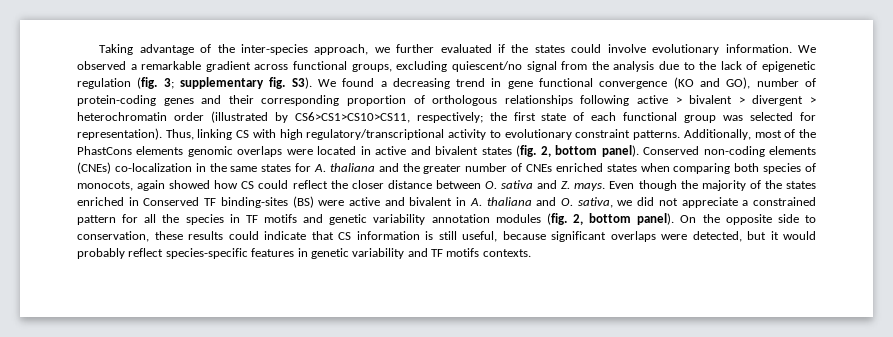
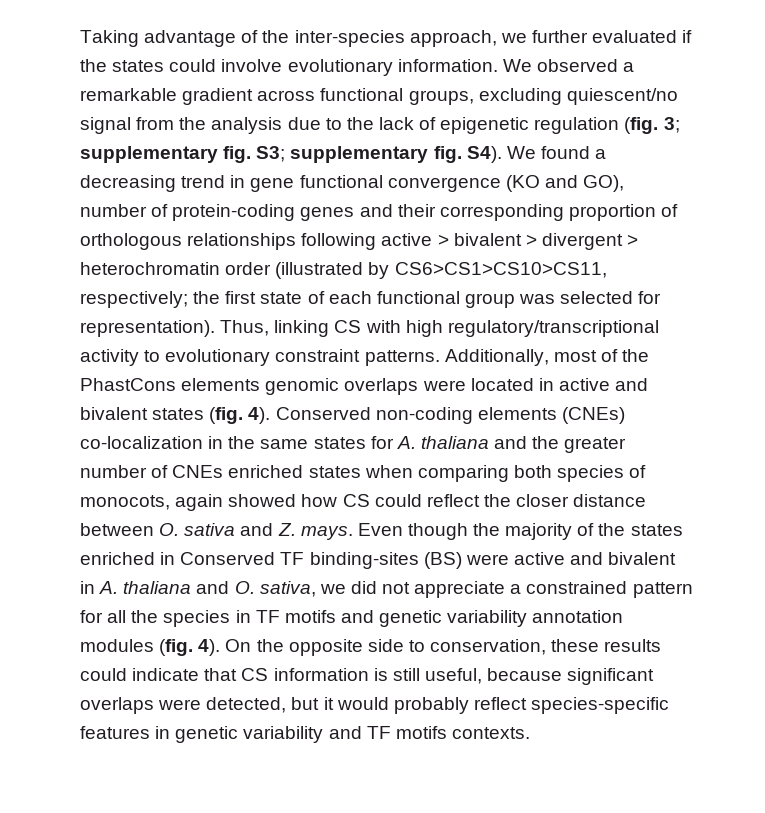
[291,77,312,89] S3). -> [256,146,502,163] S3; supplementary fig. S4).
[540,145,639,157] 2, bottom panel). -> [248,407,271,424] 4).
[573,213,675,225] 2, bottom panel). -> [198,639,221,656] 4).

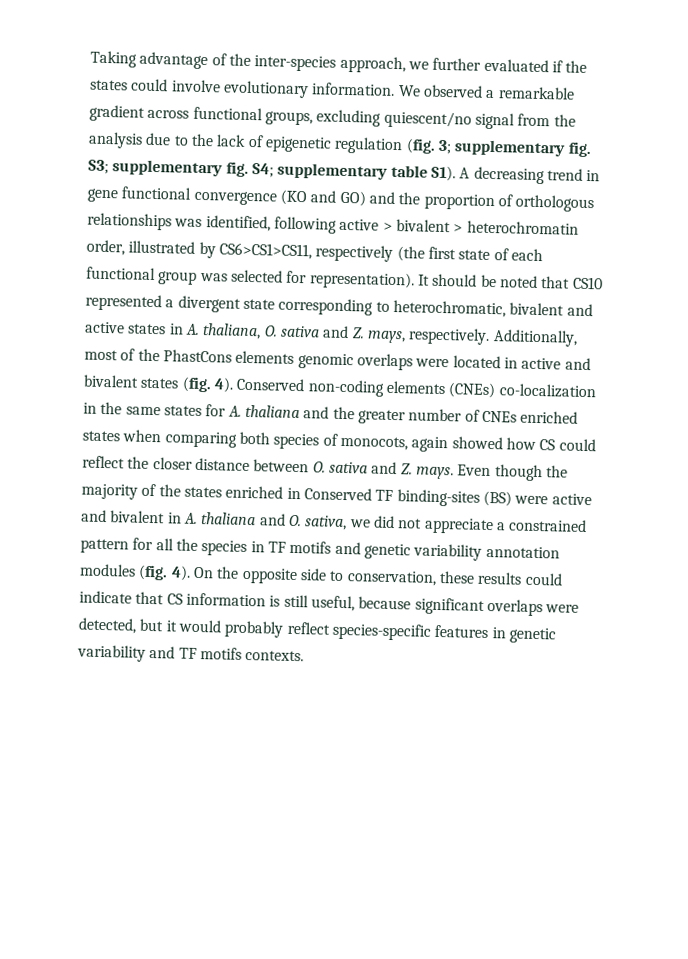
[466,146,607,163] S4). We found a -> [251,162,471,182] S4; supplementary table S1). A
[583,175,625,192] [80,204,564,221] GO), number of protein-coding genes and their corresponding -> [339,190,421,207] GO) and the
(297, 241) none -> [174,215,271,232] was identified,
[541,233,639,250] [80,262,607,279] [80,291,221,308] divergent > heterochromatin order (illustrated by CS6>CS1>CS10>CS11, respectively; the -> [466,220,579,235] [86,239,425,262] heterochromatin order, illustrated by CS6>CS1>CS11, respectively (the
[220,320,659,337] [80,349,440,366] Thus, linking CS with high regulatory/transcriptional activity to evolutionary constraint patterns. -> [417,273,603,290] [85,293,593,318] [84,321,491,345] It should be noted that CS10 represented a divergent state corresponding to heterochromatic, bivalent and active states in A. thaliana, O. sativa and Z. mays, respectively.

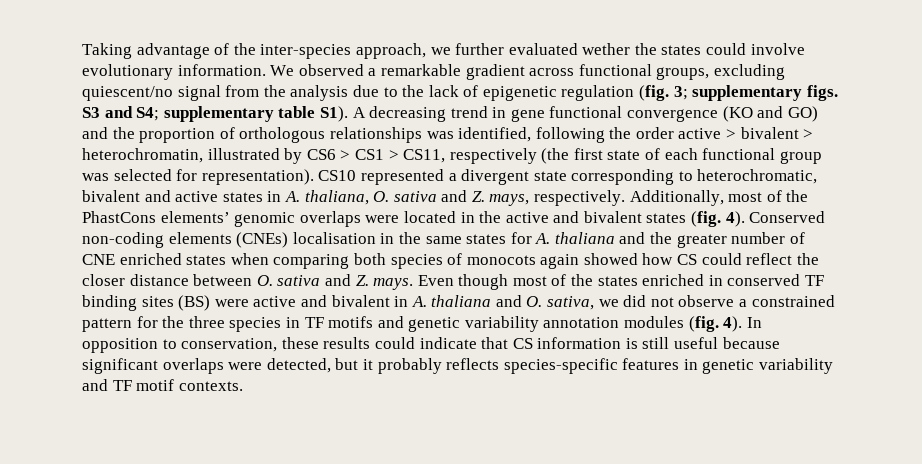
[551,60,563,73] if -> [582,43,631,55] wether
[567,141,592,158] [88,159,249,177] fig. S3; supplementary fig. -> [806,85,838,101] [82,106,133,118] figs. S3 and
(337, 225) none -> [609,127,674,139] the order
[466,220,579,235] [86,239,312,260] heterochromatin order, illustrated by CS6>CS1>CS11, -> [82,148,446,164] heterochromatin, illustrated by CS6 > CS1 > CS11,
[417,273,571,289] It should be noted that -> (314, 177) none
[235,350,295,364] elements -> [160,211,230,223] elements’
(518, 363) none -> [479,211,502,223] the
[498,383,597,399] co-localization -> [292,232,376,244] localisation
[481,410,517,423] CNEs -> [82,254,115,265] CNE
[339,435,408,451] monocots, -> [466,255,536,265] monocots
[545,465,568,478] [81,483,138,500] the majority -> [512,276,547,286] most
[303,487,480,507] Conserved TF binding-sites -> [727,274,825,286] [82,295,174,311] conserved TF binding sites
[423,517,494,535] appreciate -> [678,295,735,307] observe
[155,538,198,551] all the -> [162,316,225,328] the three
[192,566,327,585] On the opposite side -> [746,317,762,328] [82,338,158,353] In opposition
[310,595,355,612] useful, -> [674,337,719,349] useful
[177,619,331,638] would probably reflect -> [377,358,500,374] probably reflects
[199,647,242,660] motifs -> [136,379,175,391] motif

